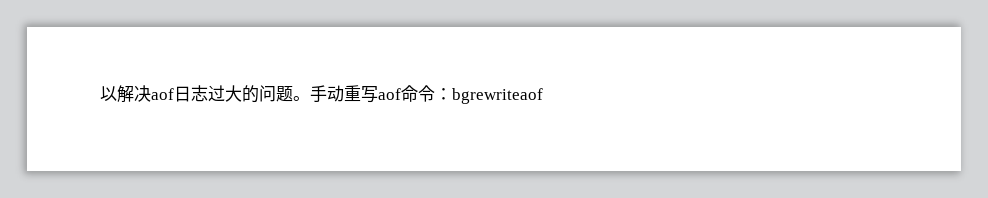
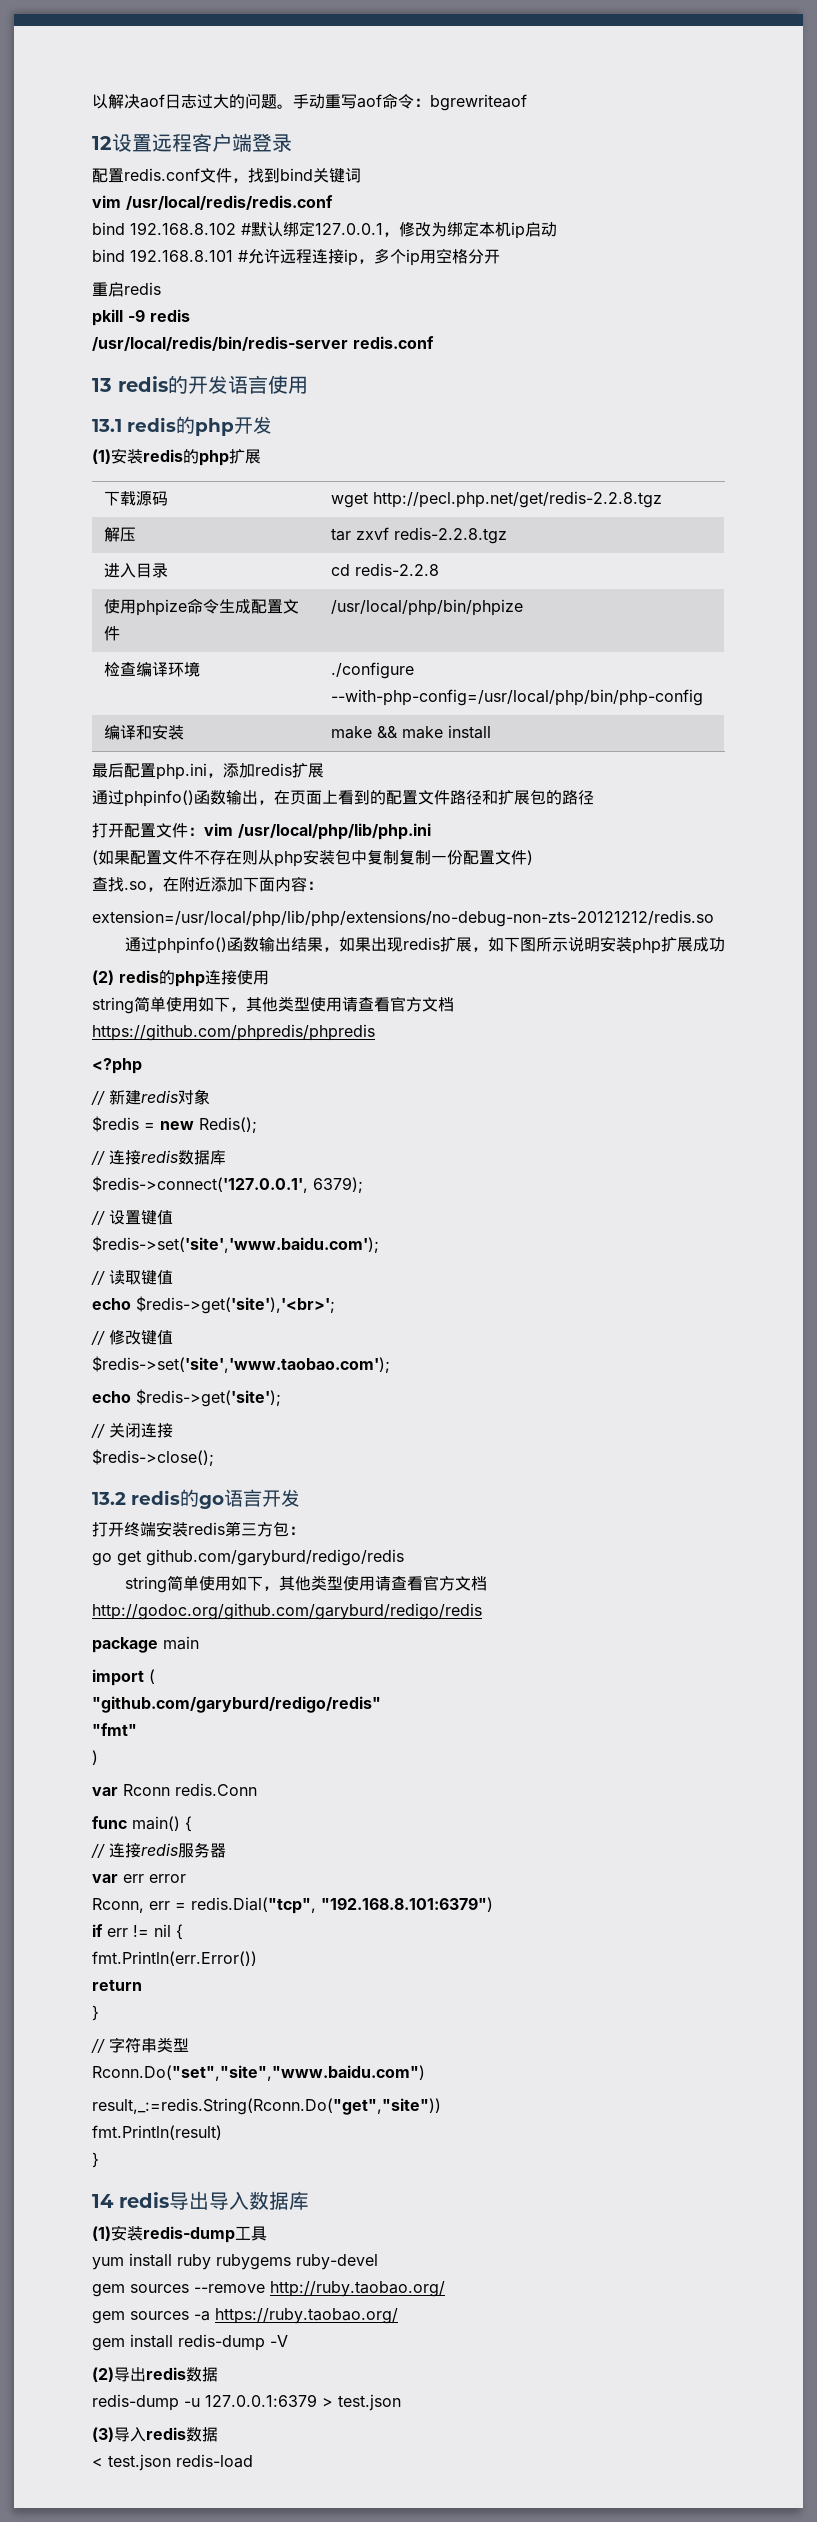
(543, 96) none -> [92,133,292,152] [92,168,361,183] [92,195,333,210] [92,221,557,239] [92,248,500,266] [92,282,161,297] [92,309,190,326] [92,336,434,351] [92,375,308,394] [92,416,272,436] [92,448,261,466] [104,491,169,506] [331,491,663,508] [104,527,137,542] [331,527,508,544] [104,563,169,578] [331,563,440,576] [104,598,300,616] [104,626,121,641] [331,599,524,616] [104,661,201,677] [331,662,415,679] [331,689,704,706] [104,724,185,740] [331,725,492,739] [92,763,324,780] [92,789,594,807] [92,823,431,840] [92,849,533,867] [92,876,323,892] [92,910,714,927] [124,936,725,954] [92,970,269,987] [92,996,454,1014] [92,1024,375,1041] [92,1058,142,1074] [91,1089,210,1105] [92,1116,257,1133] [91,1150,226,1165] [92,1176,363,1193] [91,1210,173,1225] [92,1236,379,1253] [91,1270,173,1285] [92,1296,335,1314] [91,1329,173,1345] [92,1356,390,1373] [92,1389,281,1407] [91,1422,173,1438] [92,1449,214,1466] [92,1489,300,1509] [92,1521,305,1537] [92,1549,404,1566] [124,1575,487,1593] [92,1603,482,1620] [92,1636,199,1653] [92,1669,155,1686] [92,1696,381,1713] [92,1723,137,1736] [92,1750,98,1765] [92,1783,257,1796] [92,1816,192,1832] [91,1842,226,1858] [92,1874,186,1883] [92,1897,493,1914] [92,1924,183,1940] [92,1951,257,1966] [92,1979,142,1991] [92,2005,99,2021] [91,2037,189,2053] [92,2065,425,2081] [92,2098,441,2115] [92,2125,222,2140] [92,2152,99,2168] [92,2191,309,2210] [92,2225,267,2243] [92,2253,378,2270] [92,2281,445,2297] [92,2308,398,2324] [92,2334,288,2351] [92,2367,218,2382] [92,2394,401,2411] [92,2427,218,2442] [92,2454,253,2471] // 12设置远程客户端登录 // 配置redis.conf文件，找到bind关键词 // vim /usr/local/redis/redis.conf // bind 192.168.8.102 #默认绑定127.0.0.1，修改为绑定本机ip启动 // bind 192.168.8.101 #允许远程连接ip，多个ip用空格分开 // 重启redis // pkill -9 redis // /usr/local/redis/bin/redis-server redis.conf // 13 redis的开发语言使用 // 13.1 redis的php开发 // (1)安装redis的php扩展 // 下载源码 | wget http://pecl.php.net/get/redis-2.2.8.tgz // 解压 | tar zxvf redis-2.2.8.tgz // 进入目录 | cd redis-2.2.8 // 使用phpize命令生成配置文件 | /usr/local/php/bin/phpize // 检查编译环境 | ./configure --with-php-config=/usr/local/php/bin/php-config // 编译和安装 | make && make install // 最后配置php.ini，添加redis扩展 // 通过phpinfo()函数输出，在页面上看到的配置文件路径和扩展包的路径 // 打开配置文件：vim /usr/local/php/lib/php.ini // (如果配置文件不存在则从php安装包中复制复制一份配置文件) // 查找.so，在附近添加下面内容： // extension=/usr/local/php/lib/php/extensions/no-debug-non-zts-20121212/redis.so // 通过phpinfo()函数输出结果，如果出现redis扩展，如下图所示说明安装php扩展成功 // (2) redis的php连接使用 // string简单使用如下，其他类型使用请查看官方文档https://github.com/phpredis/phpredis // <?php // // 新建redis对象 // $redis = new Redis(); // // 连接redis数据库 // $redis->connect('127.0.0.1', 6379); // // 设置键值 // $redis->set('site','www.baidu.com'); // // 读取键值 // echo $redis->get('site'),'<br>'; // // 修改键值 // $redis->set('site','www.taobao.com'); // echo $redis->get('site'); // // 关闭连接 // $redis->close(); // 13.2 redis的go语言开发 // 打开终端安装redis第三方包： // go get github.com/garyburd/redigo/redis // string简单使用如下，其他类型使用请查看官方文档http://godoc.org/github.com/garyburd/redigo/redis // package main // import ( // "github.com/garyburd/redigo/redis" // "fmt" // ) // var Rconn redis.Conn // func main() { // // 连接redis服务器 // var err error // Rconn, err = redis.Dial("tcp", "192.168.8.101:6379") // if err != nil { // fmt.Println(err.Error()) // return // } // // 字符串类型 // Rconn.Do("set","site","www.baidu.com") // result,_:=redis.String(Rconn.Do("get","site")) // fmt.Println(result) // } // 14 redis导出导入数据库 // (1)安装redis-dump工具 // yum install ruby rubygems ruby-devel // gem sources --remove http://ruby.taobao.org/ // gem sources -a https://ruby.taobao.org/ // gem install redis-dump -V // (2)导出redis数据 // redis-dump -u 127.0.0.1:6379 > test.json // (3)导入redis数据 // < test.json redis-load

